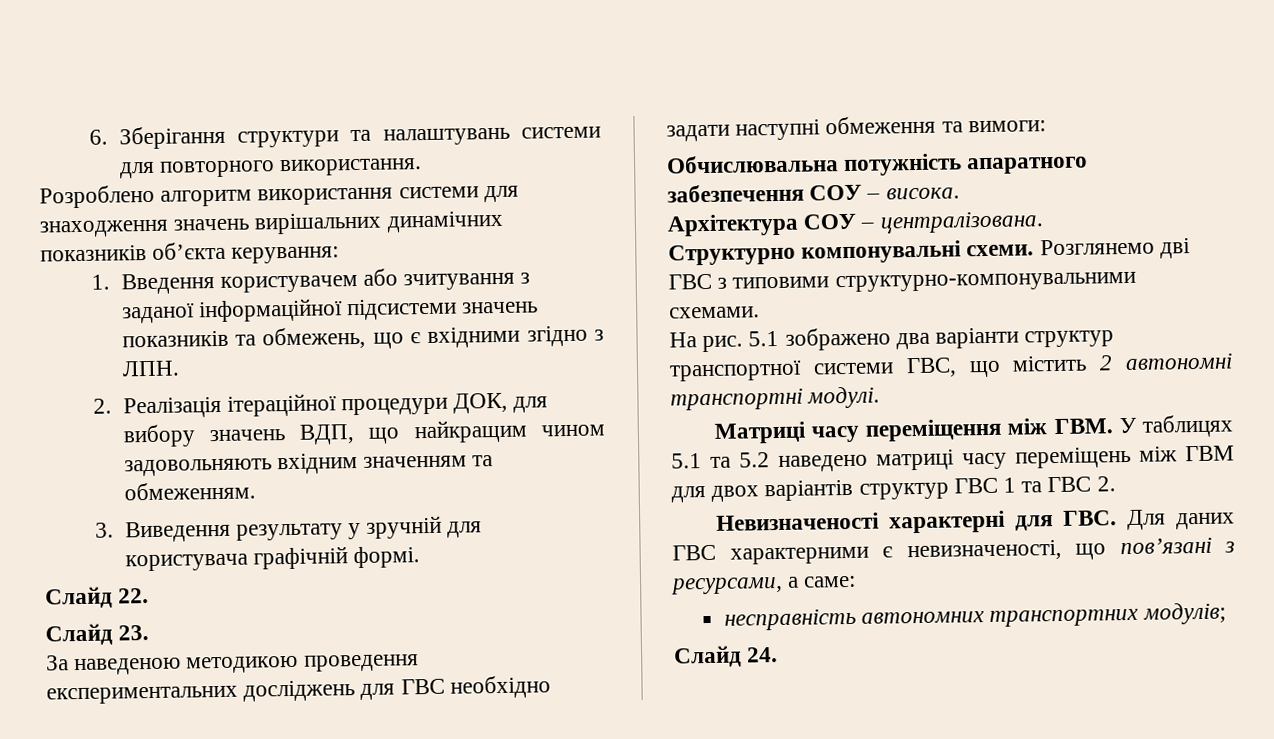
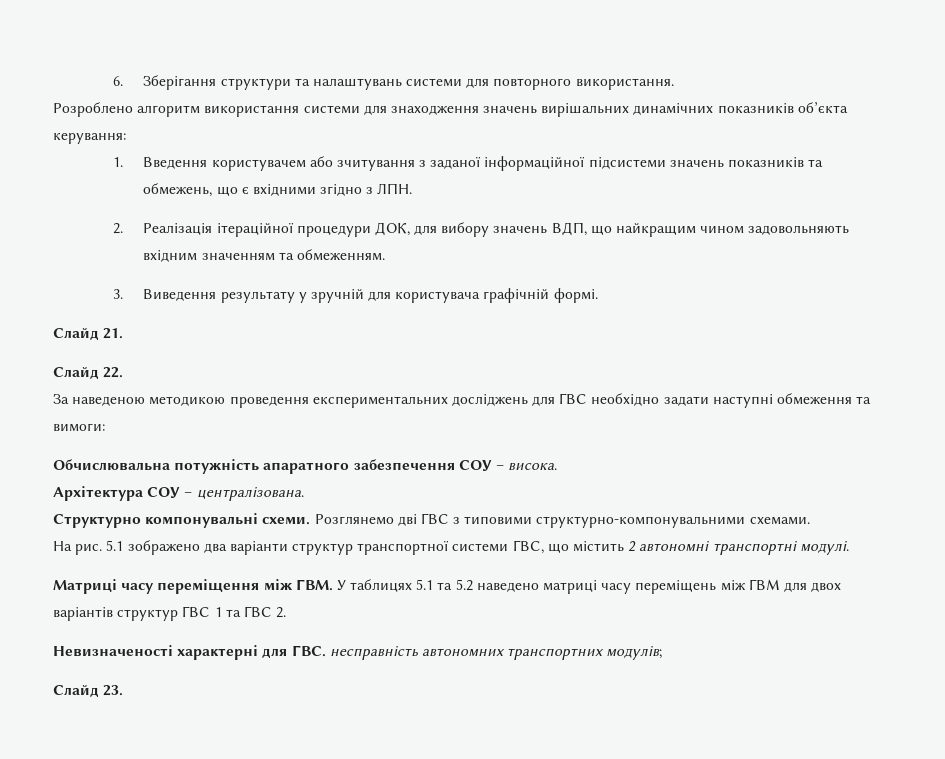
[118,588,150,604] [45,623,150,646] 22. // Слайд 23. -> [103,328,124,339] [53,367,124,379] 21. // Слайд 22.
[1126,509,1235,531] [672,537,1235,565] [670,575,857,595] Для даних ГВС характерними є невизначеності, що пов’язані з ресурсами, а саме: // -> (326, 651) none
[746,647,779,663] 24. -> [103,685,124,696] 23.

